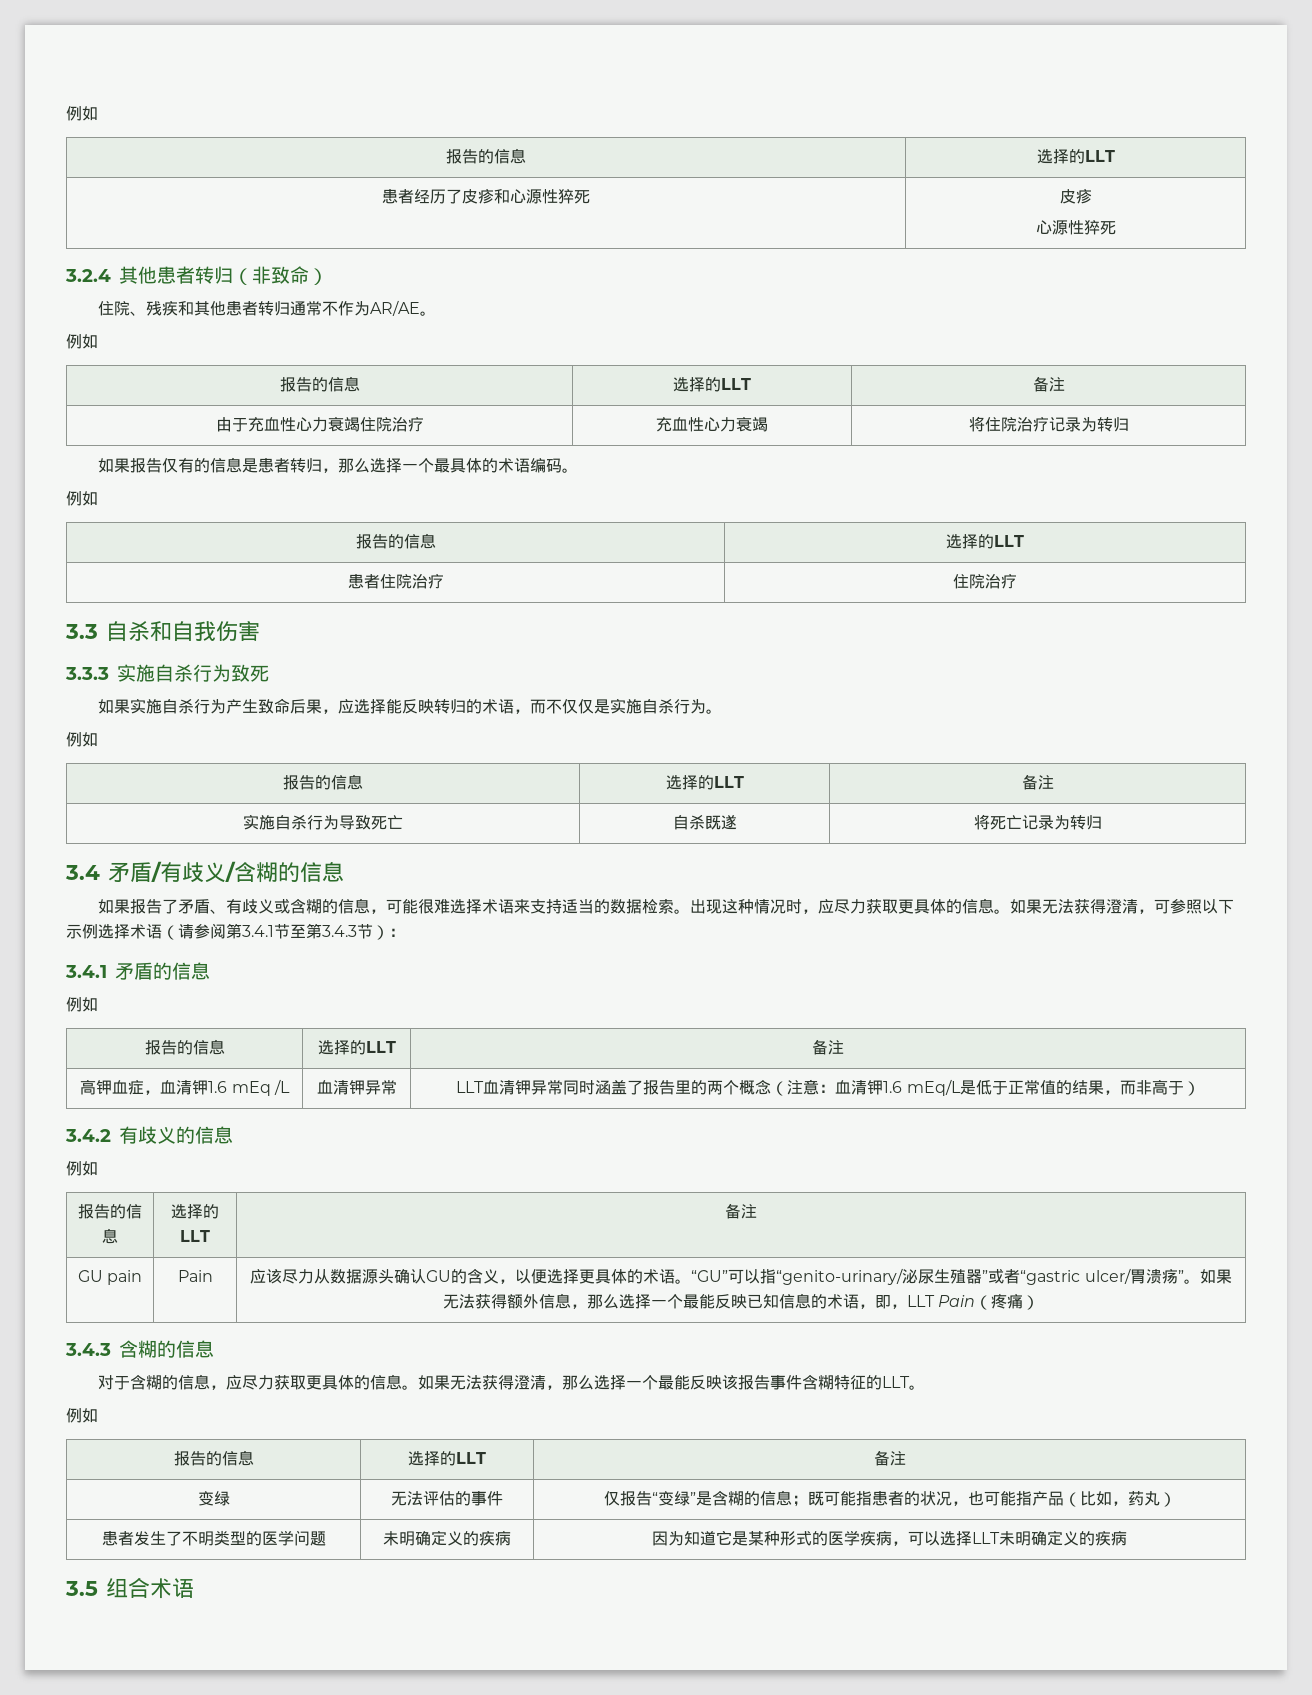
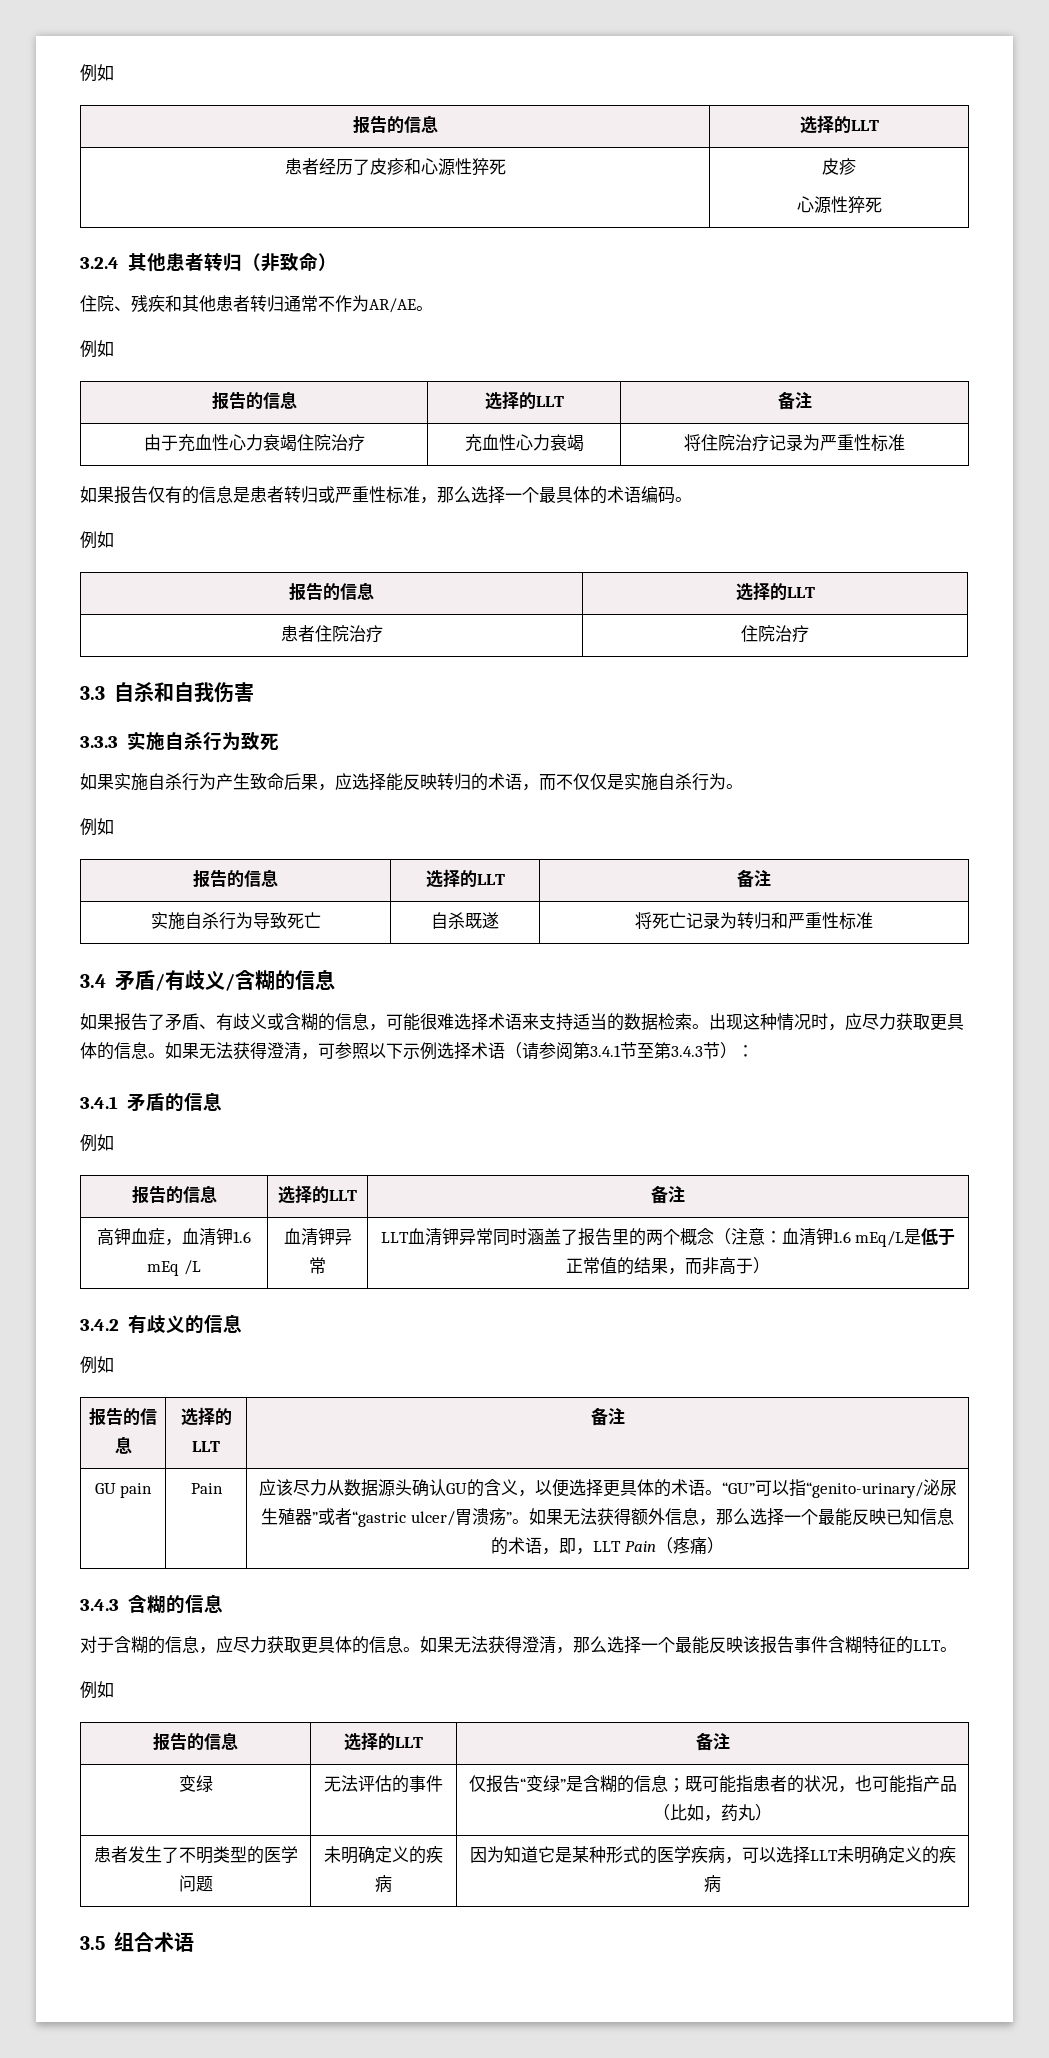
[1096,417,1129,432] 转归 -> [820,434,905,452] 严重性标准
(323, 465) none -> [318,486,420,504] 或严重性标准
(1102, 822) none -> [771,912,873,930] 和严重性标准

